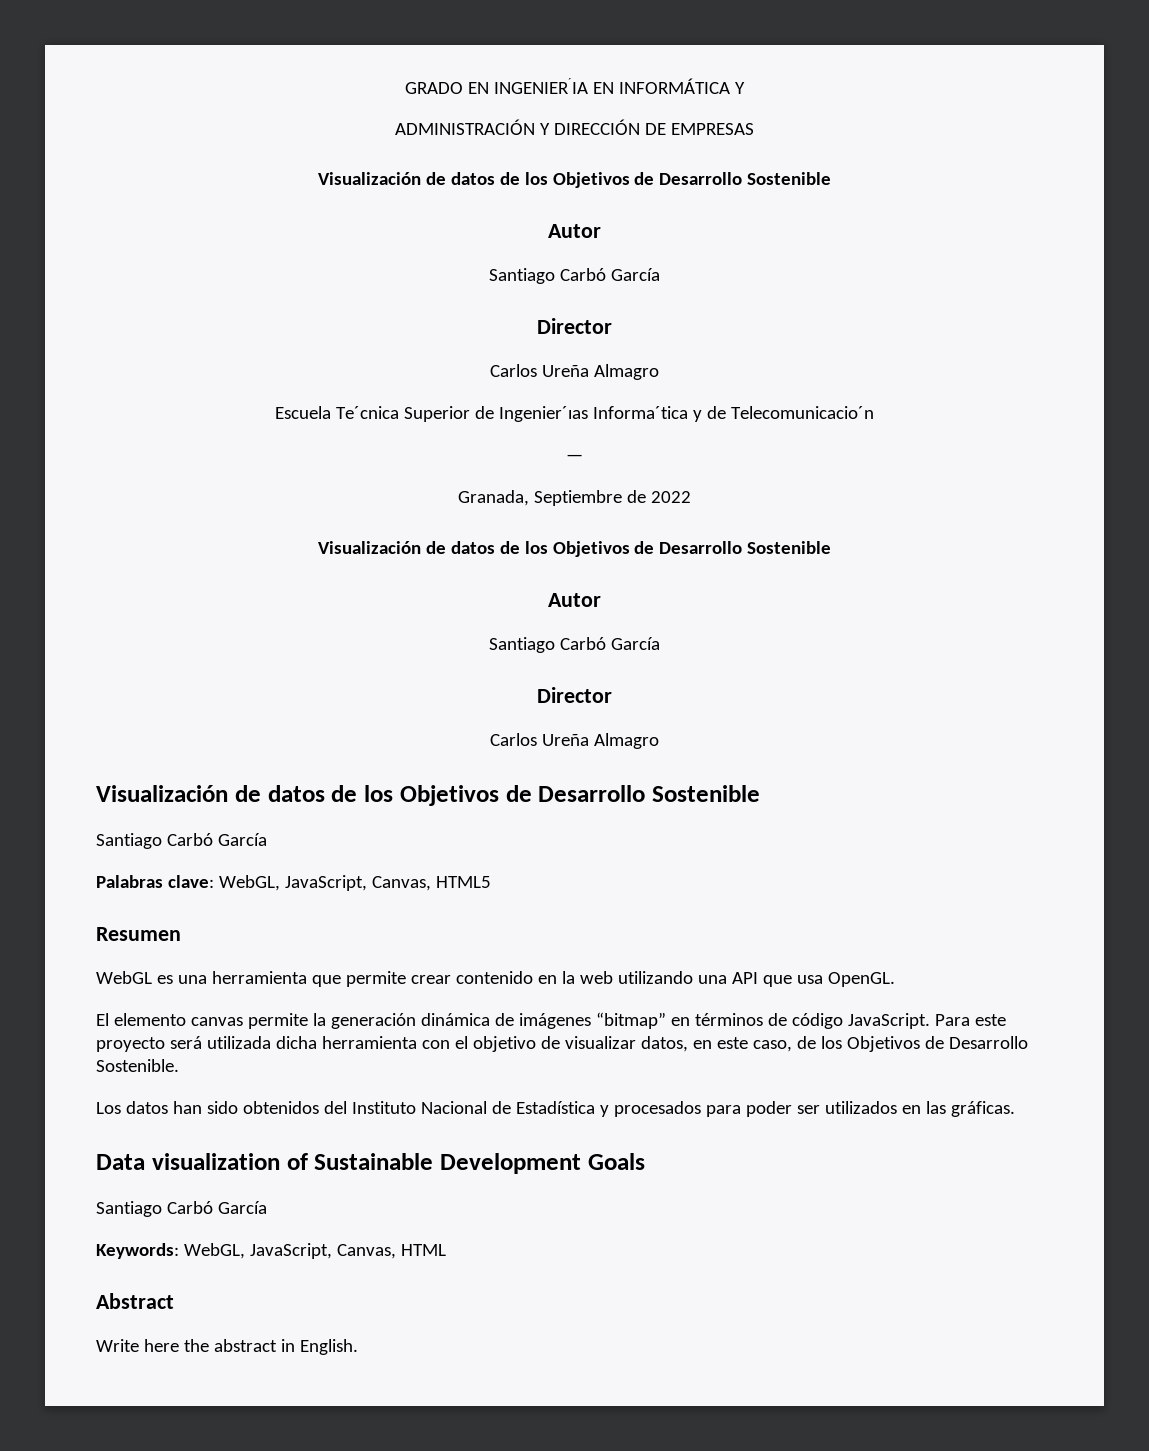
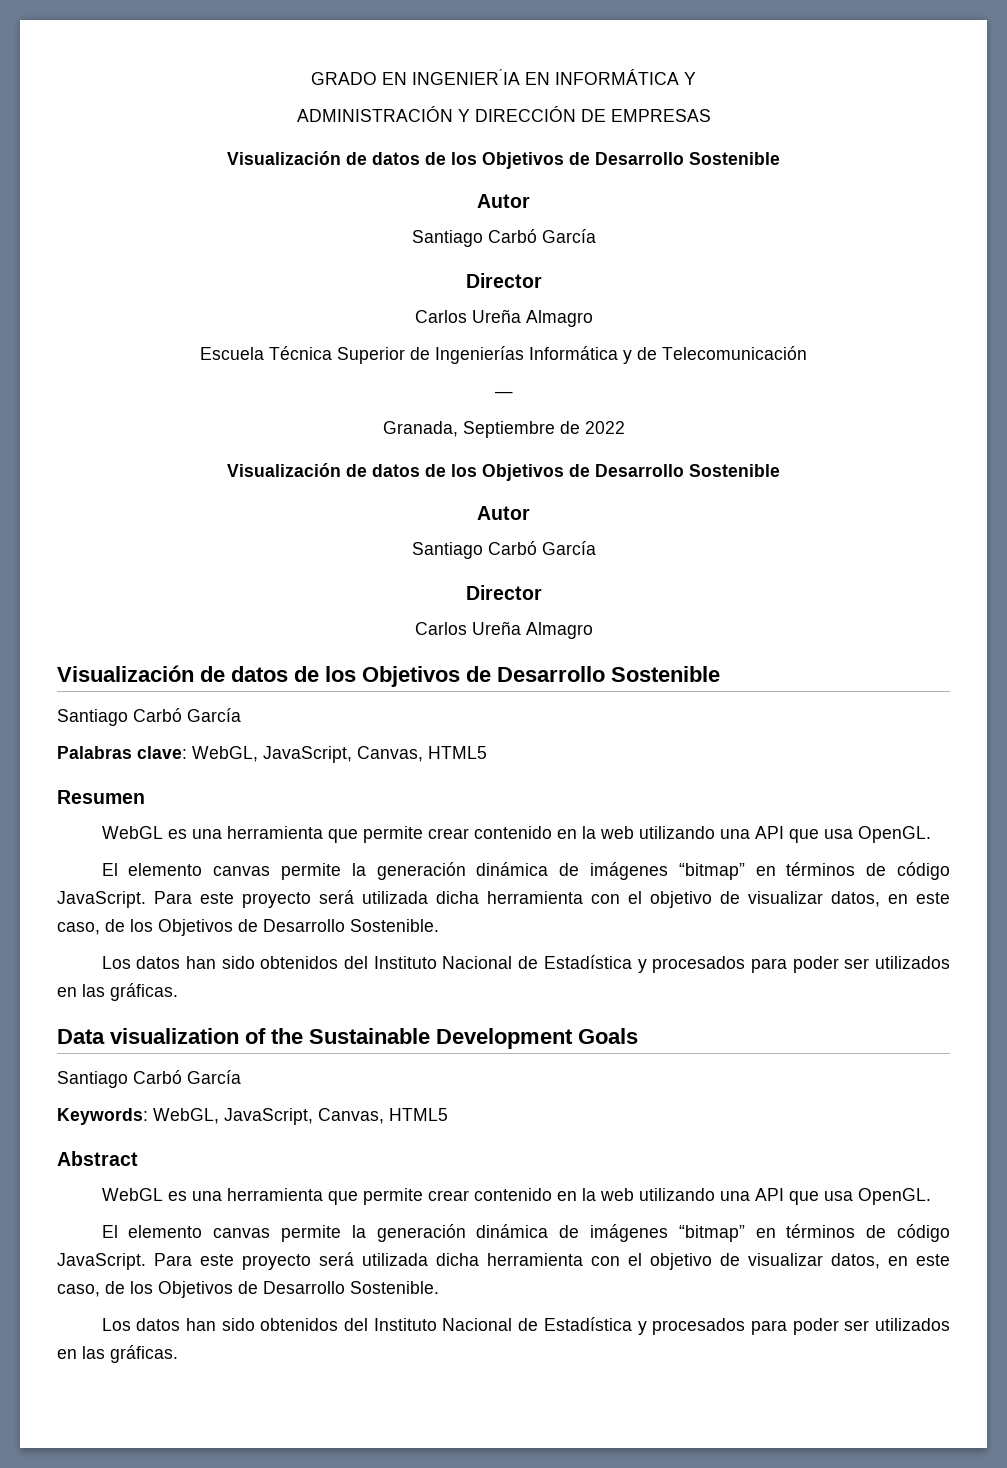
[336,406,400,419] Te´cnica -> [269,346,332,360] Técnica
[499,406,688,422] Ingenier´ıas Informa´tica -> [435,346,618,364] Ingenierías Informática
[730,406,874,419] Telecomunicacio´n -> [662,346,807,360] Telecomunicación
(308, 1161) none -> [271,1028,303,1044] the
[400,1244,446,1256] HTML -> [389,1108,448,1121] HTML5
[96,1339,358,1355] Write here the abstract in English. -> [101,1188,931,1205] [101,1224,950,1242] [57,1252,950,1270] [57,1281,439,1298] [101,1317,950,1335] [57,1345,178,1363] WebGL es una herramienta que permite crear contenido en la web utilizando una API que usa OpenGL. // El elemento canvas permite la generación dinámica de imágenes “bitmap” en términos de código JavaScript. Para este proyecto será utilizada dicha herramienta con el objetivo de visualizar datos, en este caso, de los Objetivos de Desarrollo Sostenible. // Los datos han sido obtenidos del Instituto Nacional de Estadística y procesados para poder ser utilizados en las gráficas.

